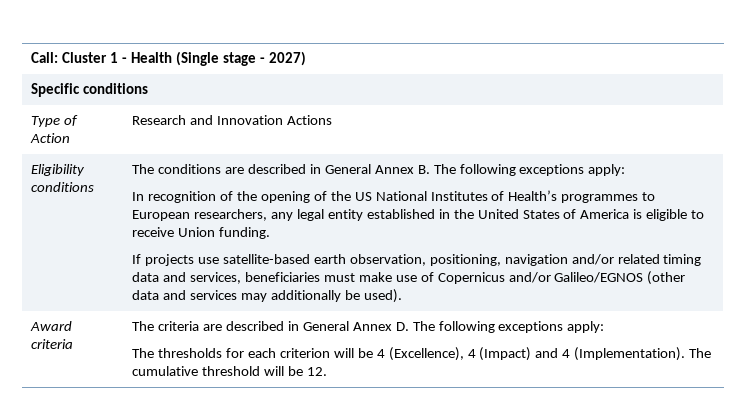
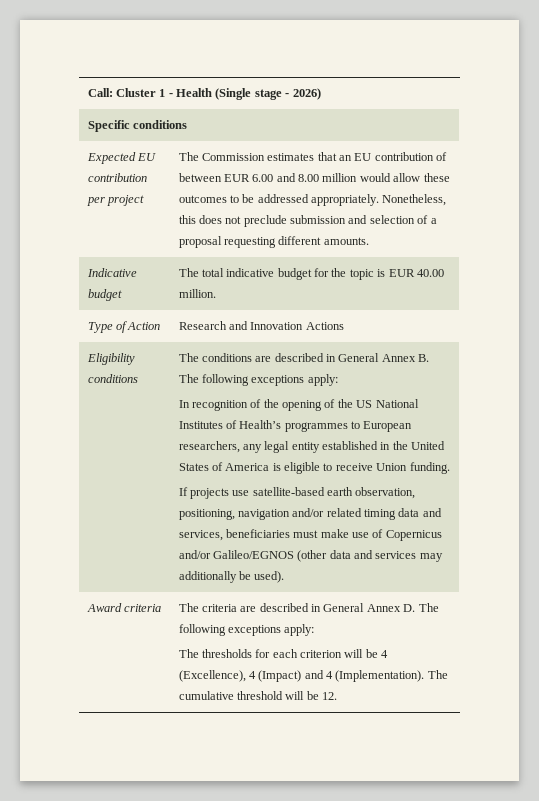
[268,51,306,66] 2027) -> [292,88,321,100] 2026)
(149, 88) none -> [86,152,156,164] [87,173,147,182] [86,195,144,206] [178,152,448,161] [178,173,450,182] [178,194,447,206] [178,215,437,227] [178,236,369,248] [86,268,137,277] [87,289,122,301] [178,268,444,280] [178,289,216,298] // Expected EU contribution per project | The Commission estimates that an EU contribution of between EUR 6.00 and 8.00 million would allow these outcomes to be addressed appropriately. Nonetheless, this does not preclude submission and selection of a proposal requesting different amounts. // Indicative budget | The total indicative budget for the topic is EUR 40.00 million.

